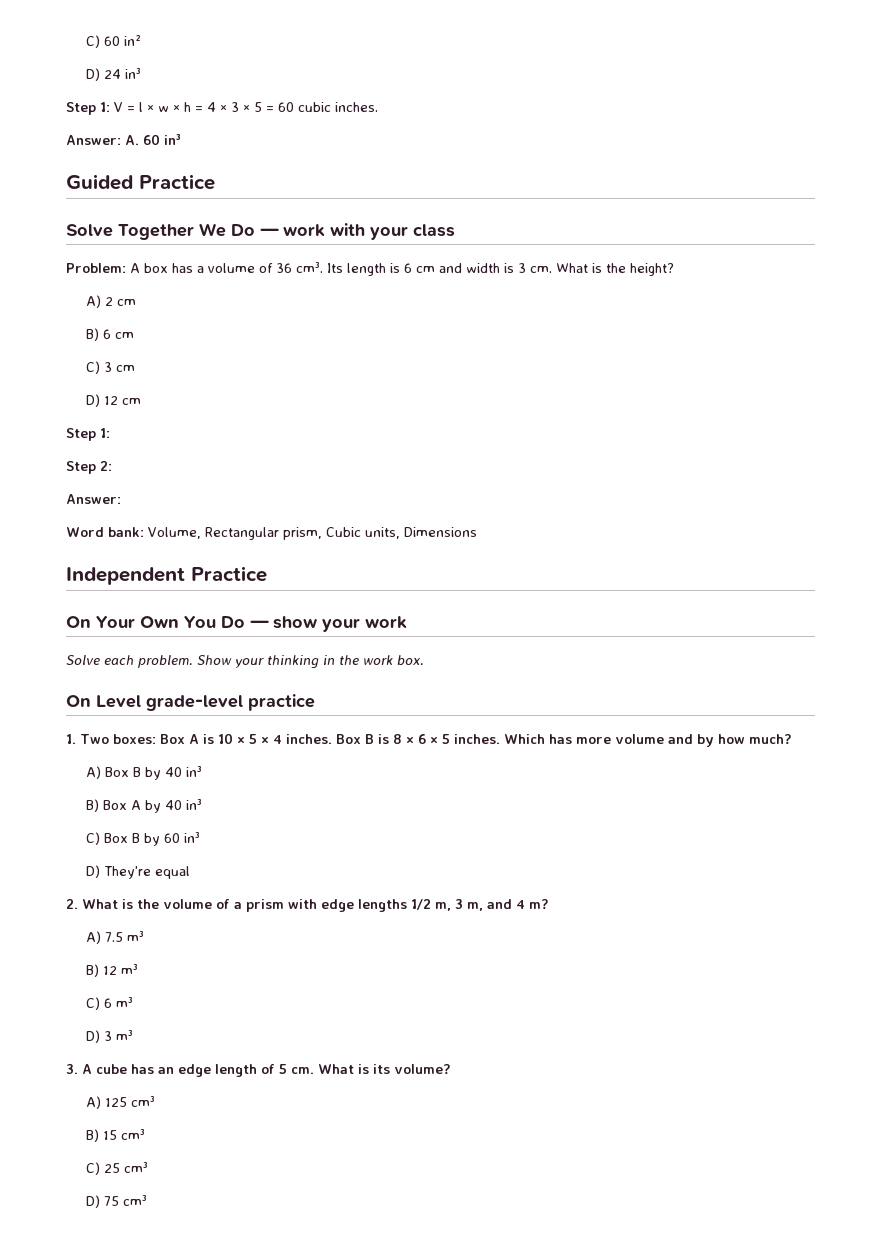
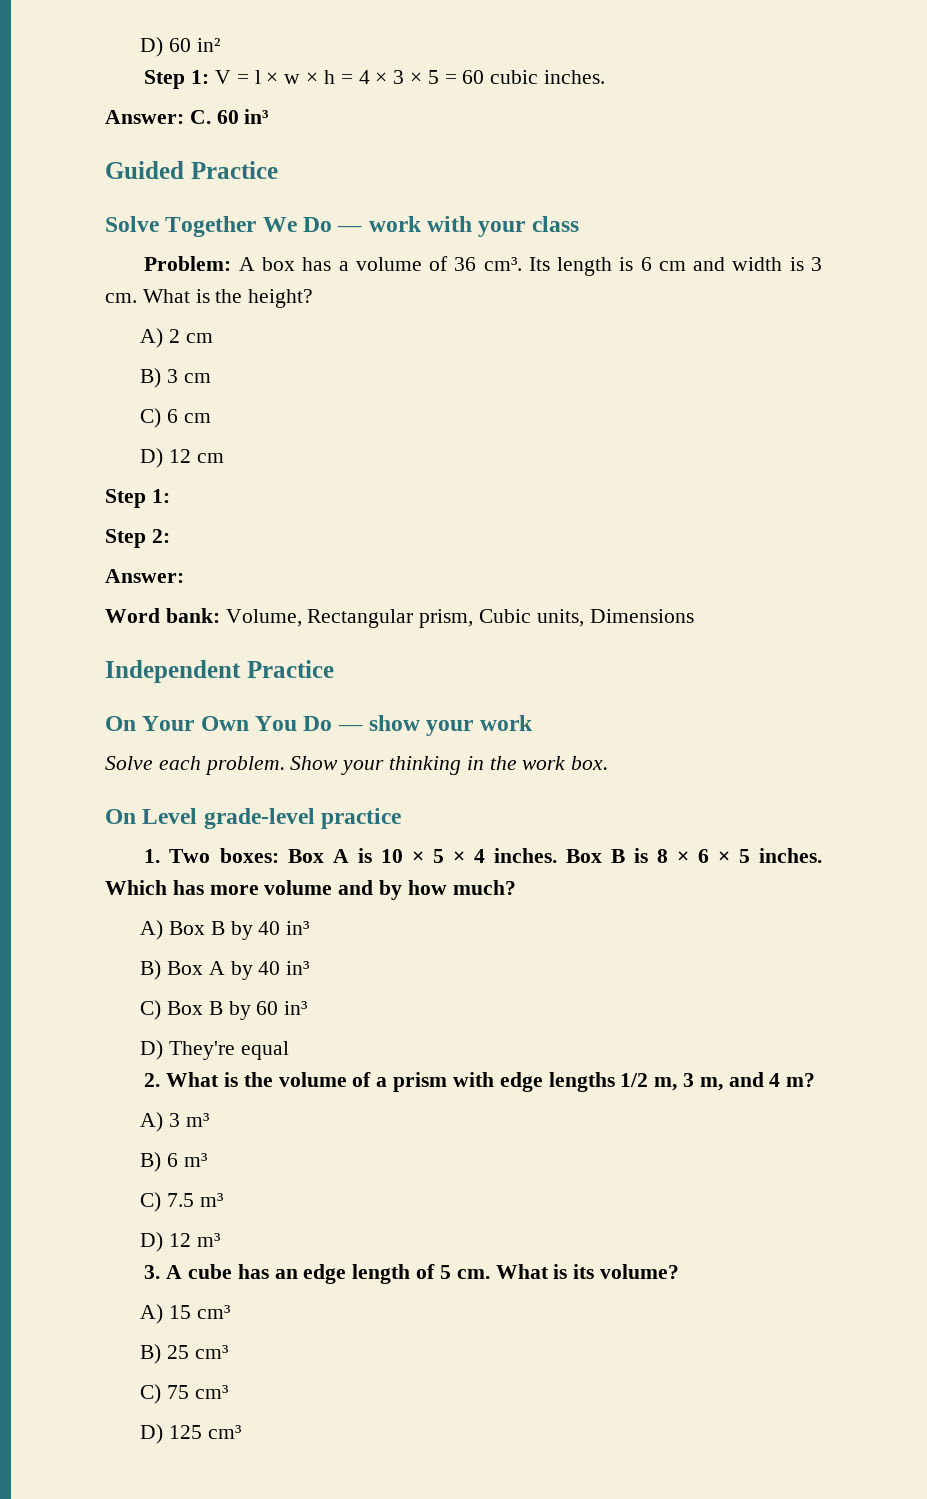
[86,35,101,48] C) -> [140,37,164,57] D)
[86,68,142,81] // D) 24 in³ -> (220, 45) none
[125,135,139,145] A. -> [189,110,211,124] C.
[103,329,112,339] 6 -> [166,369,178,383] 3
[104,362,113,372] 3 -> [166,409,178,423] 6
(102, 937) none -> [168,1113,210,1127] [140,1152,208,1172] [140,1192,162,1212] 3 m³ // B) 6 m³ // C)
[86,964,100,977] B) -> [140,1232,164,1252] D)
[86,997,134,1010] [86,1030,134,1043] // C) 6 m³ // D) 3 m³ -> (221, 1240) none
[105,1097,128,1107] 125 -> [168,1305,191,1319] 15
[103,1130,118,1140] 15 -> [166,1345,189,1359] 25
[104,1163,121,1173] 25 -> [166,1385,189,1399] 75
[104,1196,120,1206] 75 -> [168,1425,202,1439] 125

